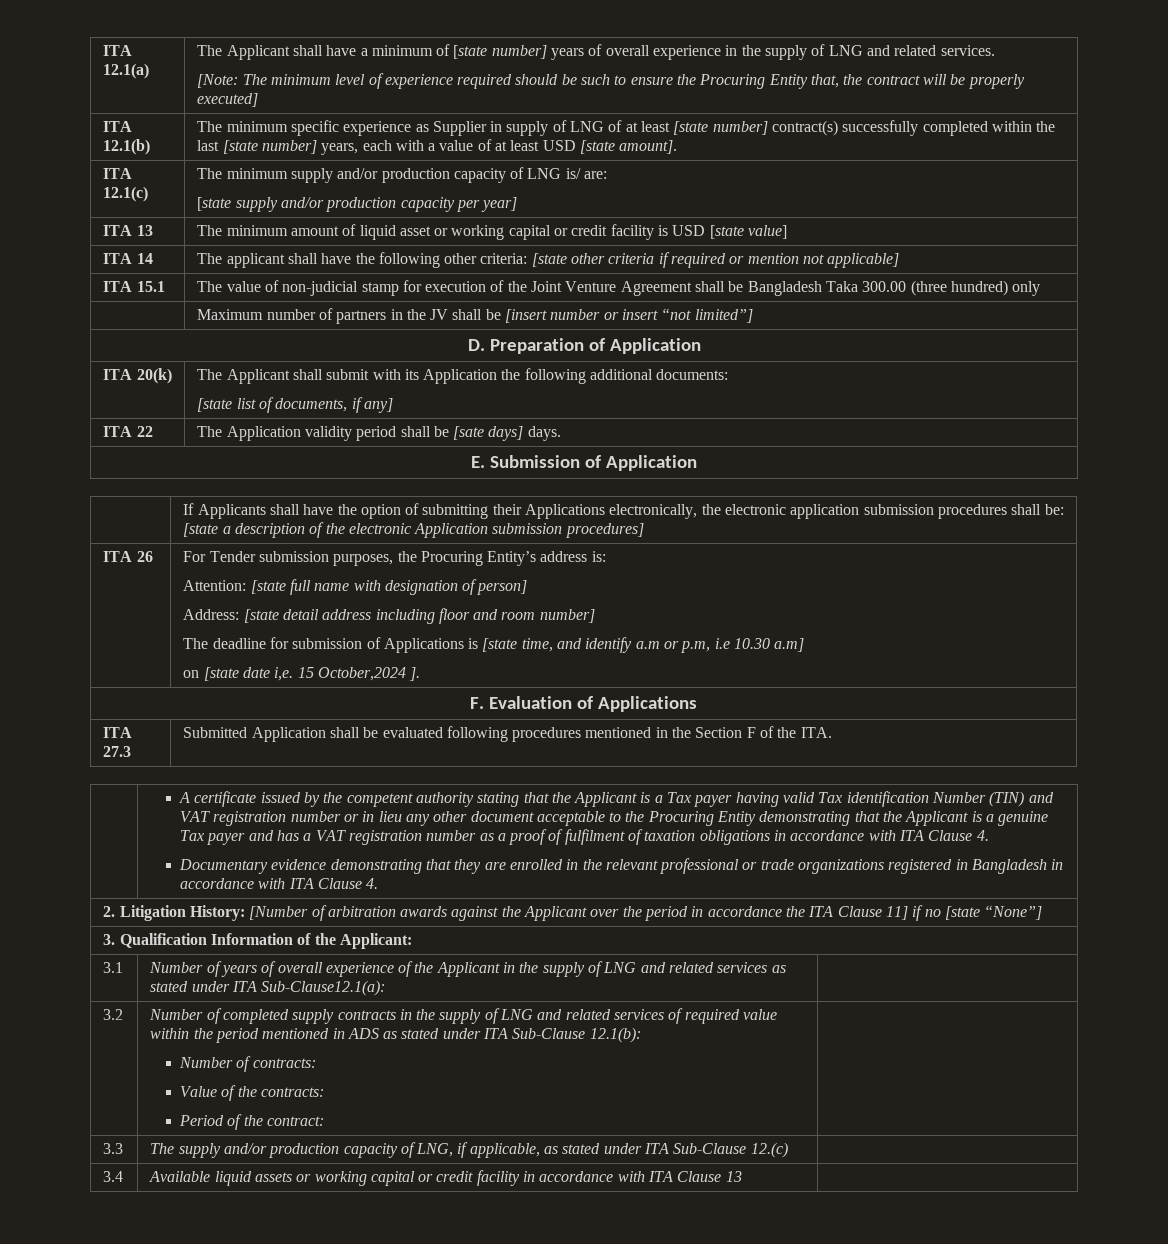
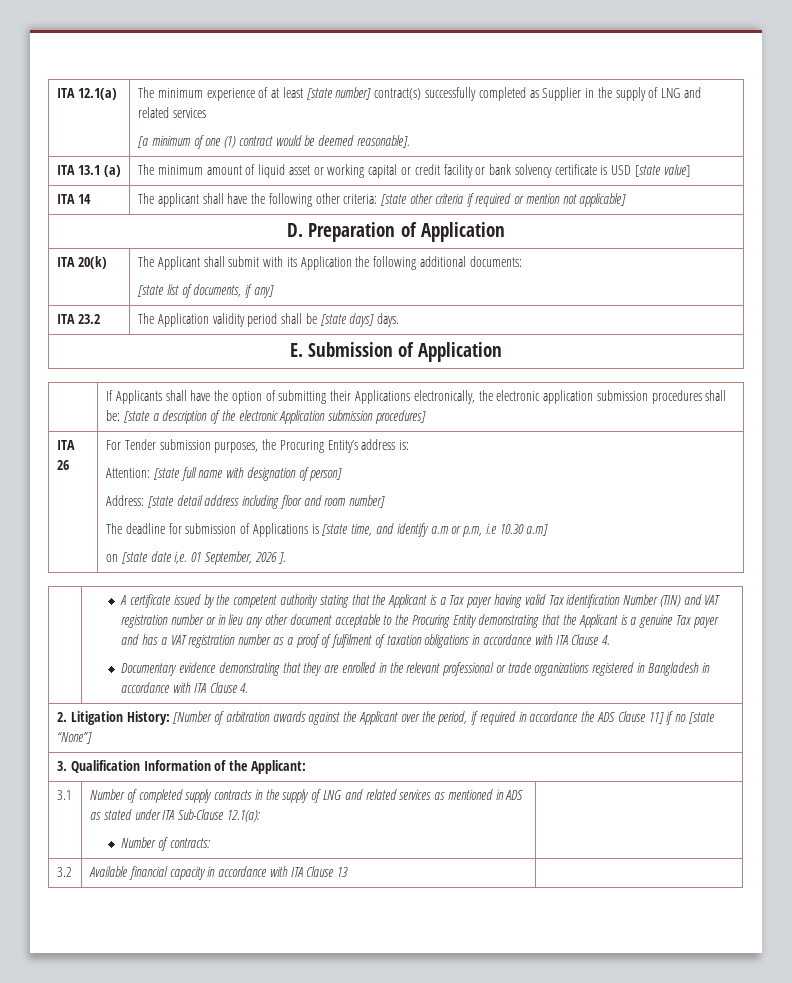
[226,44,995,60] [197,73,1025,89] [197,93,259,107] [103,121,133,132] [103,139,151,155] [197,120,605,136] Applicant shall have a minimum of [state number] years of overall experience in the supply of LNG and related services. // [Note: The minimum level of experience required should be such to ensure the Procuring Entity that, the contract will be properly executed] // ITA 12.1(b) | The minimum specific experience as Supplier in supply of LNG -> [157,88,255,101] minimum experience
[992,121,1056,132] [197,139,678,155] [103,168,133,179] [103,186,149,202] [197,167,608,183] [197,197,518,212] [103,225,153,236] within the last [state number] years, each with a value of at least USD [state amount]. // ITA 12.1(c) | The minimum supply and/or production capacity of LNG is/ are: // [state supply and/or production capacity per year] // ITA 13 -> [529,87,701,101] [137,107,206,118] [137,135,410,149] [56,165,121,177] as Supplier in the supply of LNG and related services // [a minimum of one (1) contract would be deemed reasonable]. // ITA 13.1 (a)
(654, 232) none -> [475,164,597,178] or bank solvency certificate
[103,281,165,292] [197,280,1041,296] [197,308,753,324] // ITA 15.1 | The value of non-judicial stamp for execution of the Joint Venture Agreement shall be Bangladesh Taka 300.00 (three hundred) only // | Maximum number of partners in the JV shall be [insert number or insert “not limited”] -> (627, 200) none
[136,426,153,437] 22 -> [77,314,100,324] 23.2
[453,426,485,440] [sate -> [320,314,347,326] [state
[297,667,421,681] [470,696,697,712] [103,727,133,738] [103,746,132,757] [183,726,832,742] 15 October,2024 ]. // F. Evaluation of Applications // ITA 27.3 | Submitted Application shall be evaluated following procedures mentioned in the Section F of the ITA. -> [191,551,287,565] 01 September, 2026 ].
[645,906,689,921] period -> [437,711,516,725] period, if required
[808,906,834,917] ITA -> [596,712,615,722] ADS
[149,961,786,977] [150,980,386,996] [103,1009,124,1020] | Number of years of overall experience of the Applicant in the supply of LNG and related services as stated under ITA Sub-Clause12.1(a): | // 3.2 -> (72, 795) none
[668,1008,778,1024] [150,1028,259,1043] of required value within the period -> [434,792,446,800] as
[589,1027,641,1043] 12.1(b): -> [226,810,260,822] 12.1(a):
[179,1085,324,1101] [178,1114,324,1130] [103,1143,124,1154] [150,1142,788,1158] [103,1171,124,1182] [149,1170,520,1186] // Value of the contracts: // Period of the contract: | // 3.3 | The supply and/or production capacity of LNG, if applicable, as stated under ITA Sub-Clause 12.(c) | // 3.4 | Available liquid assets or working capital or credit facility -> [56,867,72,877] [88,866,206,880] | // 3.2 | Available financial capacity

